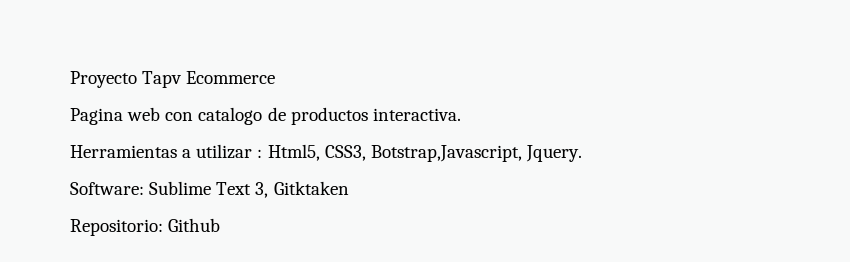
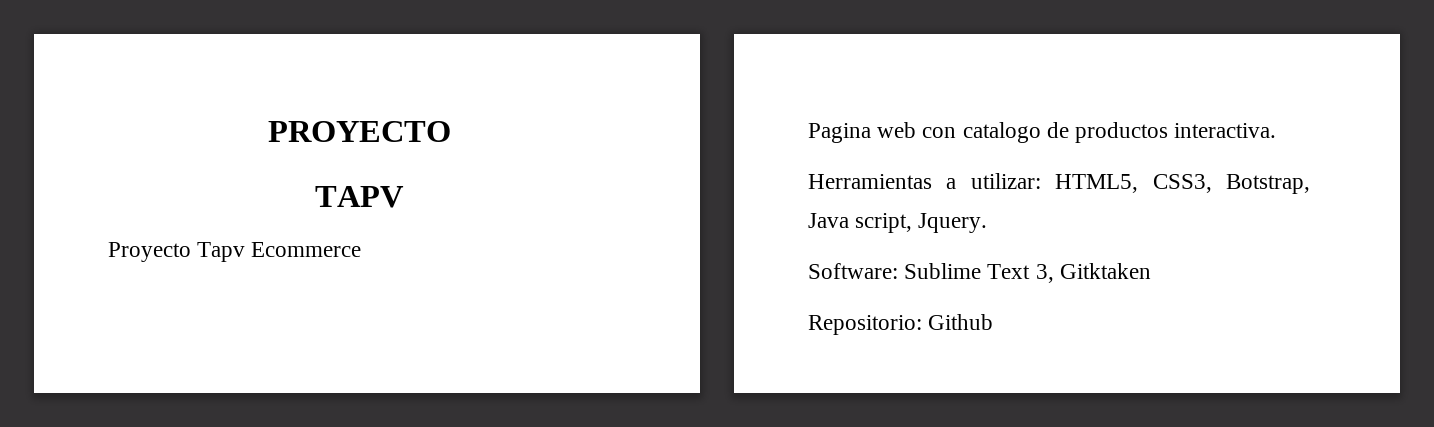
(70, 79) none -> [267,121,451,142] [315,186,404,208] PROYECTO // TAPV //
[196,144,522,162] utilizar : Html5, CSS3, Botstrap,Javascript, -> [970,173,1310,194] [808,213,913,233] utilizar: HTML5, CSS3, Botstrap, Java script,

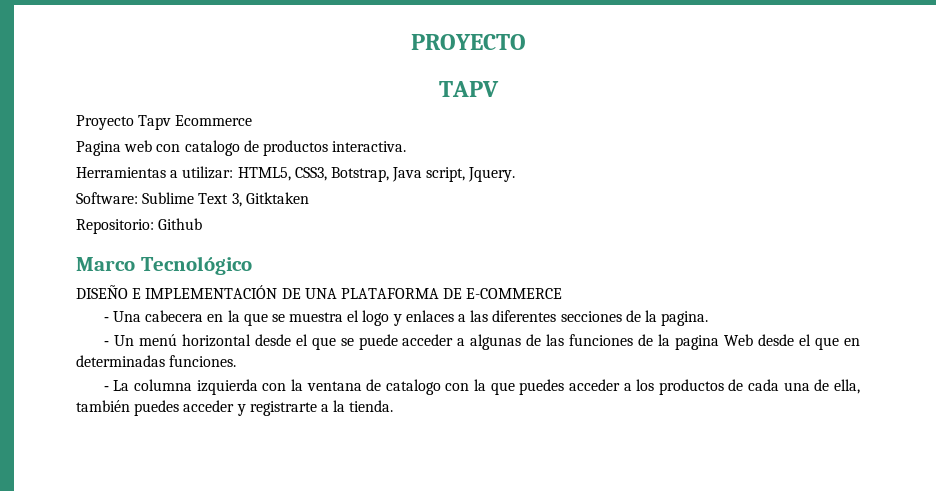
(994, 322) none -> [76,256,252,275] [76,285,563,299] [103,310,709,326] [103,334,860,350] [76,355,237,367] [103,379,860,395] [76,400,394,416] // Marco Tecnológico // DISEÑO E IMPLEMENTACIÓN DE UNA PLATAFORMA DE E-COMMERCE // ‐ Una cabecera en la que se muestra el logo y enlaces a las diferentes secciones de la pagina. // ‐ Un menú horizontal desde el que se puede acceder a algunas de las funciones de la pagina Web desde el que en determinadas funciones. // ‐ La columna izquierda con la ventana de catalogo con la que puedes acceder a los productos de cada una de ella, también puedes acceder y registrarte a la tienda.

